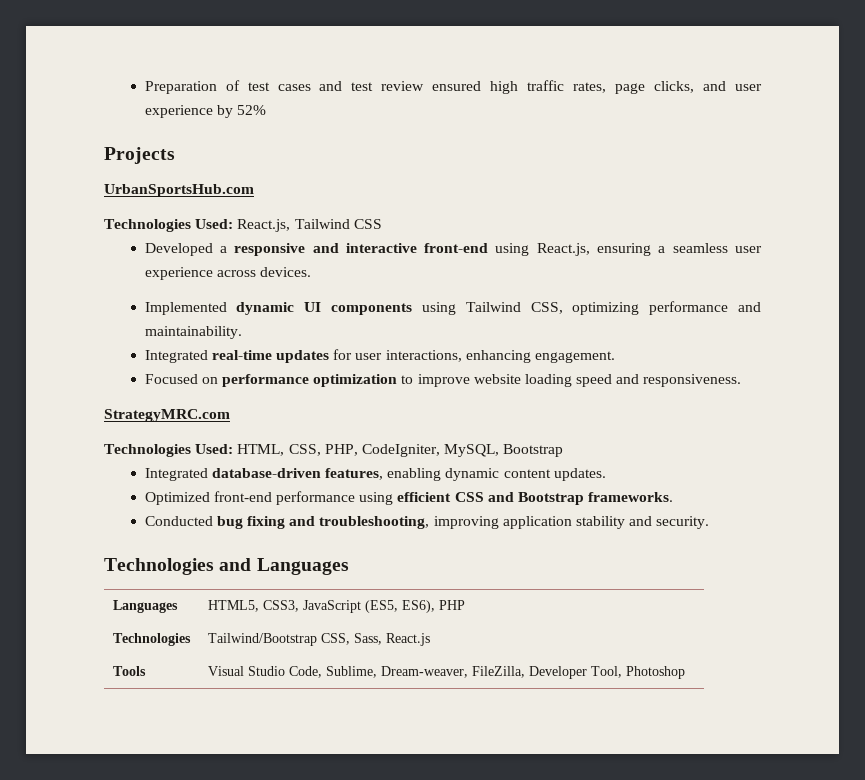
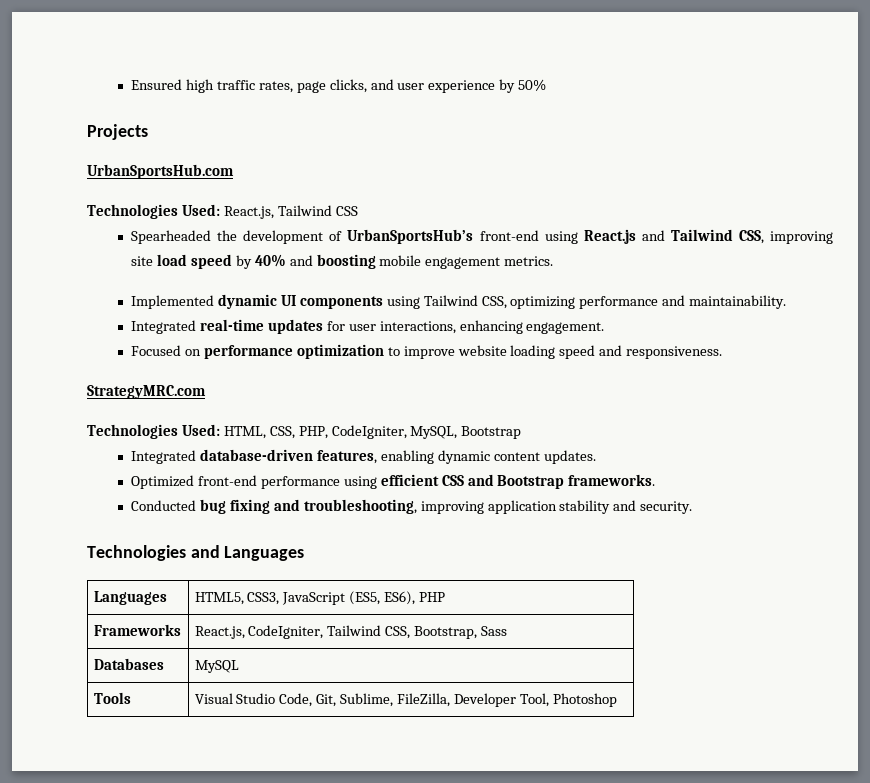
[144,80,482,94] Preparation of test cases and test review ensured -> [131,79,183,90] Ensured
[237,105,267,115] 52% -> [518,79,547,91] 50%
[144,243,763,256] [144,267,312,280] Developed a responsive and interactive front-end using React.js, ensuring a seamless user experience across devices. -> [131,229,834,244] [131,254,554,269] Spearheaded the development of UrbanSportsHub’s front-end using React.js and Tailwind CSS, improving site load speed by 40% and boosting mobile engagement metrics.
[112,633,191,646] [207,633,430,646] Technologies | Tailwind/Bootstrap CSS, Sass, React.js -> [93,624,181,636] [194,625,508,639] [93,658,164,670] [194,660,239,673] Frameworks | React.js, CodeIgniter, Tailwind CSS, Bootstrap, Sass // Databases | MySQL
[325,666,468,678] Sublime, Dream-weaver, -> [316,693,394,707] Git, Sublime,

